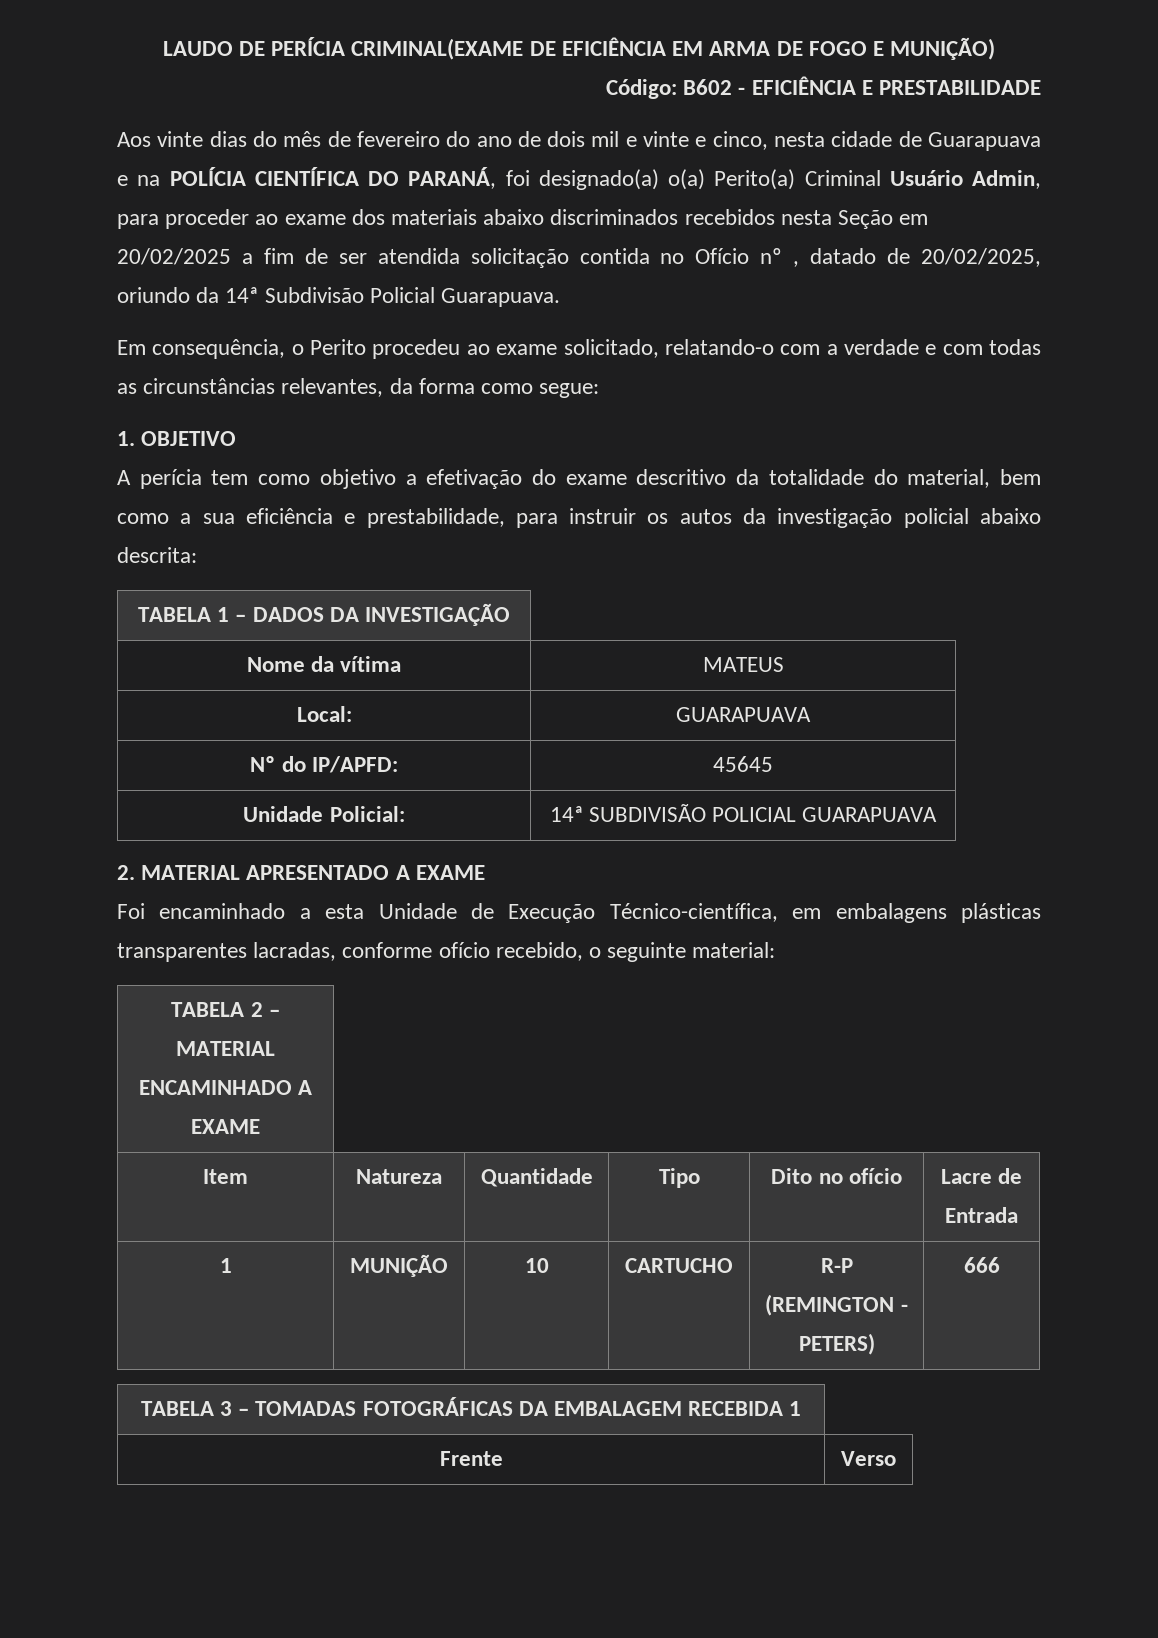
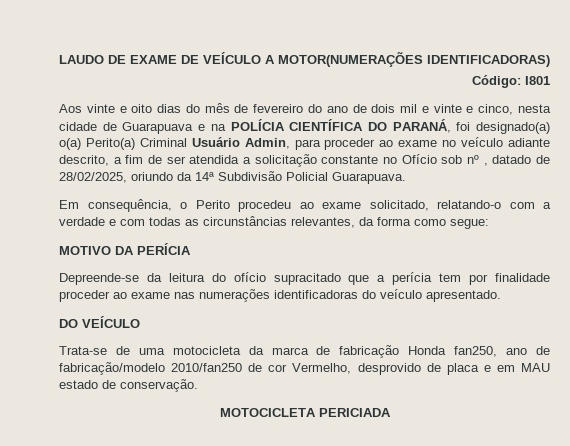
[271,37,996,60] [605,76,1042,99] PERÍCIA CRIMINAL(EXAME DE EFICIÊNCIA EM ARMA DE FOGO E MUNIÇÃO) // Código: B602 - EFICIÊNCIA E PRESTABILIDADE -> [130,52,550,67] [472,75,550,88] EXAME DE VEÍCULO A MOTOR(NUMERAÇÕES IDENTIFICADORAS) // Código: I801
(204, 139) none -> [119,104,153,113] e oito
[351,209,929,229] [117,248,231,265] dos materiais abaixo discriminados recebidos nesta Seção em 20/02/2025 -> [442,137,551,147] [59,155,109,166] no veículo adiante descrito,
[470,248,650,268] solicitação contida -> [243,154,379,167] a solicitação constante
(750, 256) none -> [441,155,463,164] sob
[921,248,1041,267] 20/02/2025, -> [59,172,127,183] 28/02/2025,
[117,431,237,446] [117,469,1041,489] [117,508,1041,528] [117,547,197,563] [137,603,511,626] [246,656,402,672] [702,657,784,672] [296,706,352,722] [676,707,811,722] [250,756,398,773] [713,756,773,772] [243,806,405,822] [549,804,938,822] [117,865,485,880] [117,903,1041,923] [117,942,776,962] [171,1002,280,1017] [176,1041,275,1056] [138,1080,313,1095] [191,1119,260,1134] [203,1169,248,1184] [356,1169,442,1184] [480,1168,593,1187] [658,1168,700,1188] [771,1168,902,1184] [940,1168,1023,1184] [945,1207,1018,1223] [219,1258,232,1273] [350,1254,448,1277] [524,1258,549,1273] [625,1258,733,1273] [820,1258,853,1273] [765,1294,908,1316] [798,1333,875,1355] [963,1257,1000,1273] [140,1397,802,1416] [439,1451,503,1466] [841,1451,896,1466] 1. OBJETIVO // A perícia tem como objetivo a efetivação do exame descritivo da totalidade do material, bem como a sua eficiência e prestabilidade, para instruir os autos da investigação policial abaixo descrita: // TABELA 1 – DADOS DA INVESTIGAÇÃO // Nome da vítima | MATEUS // Local: | GUARAPUAVA // Nº do IP/APFD: | 45645 // Unidade Policial: | 14ª SUBDIVISÃO POLICIAL GUARAPUAVA // 2. MATERIAL APRESENTADO A EXAME // Foi encaminhado a esta Unidade de Execução Técnico-científica, em embalagens plásticas transparentes lacradas, conforme ofício recebido, o seguinte material: // TABELA 2 – MATERIAL ENCAMINHADO A EXAME // Item | Natureza | Quantidade | Tipo | Dito no ofício | Lacre de Entrada // 1 | MUNIÇÃO | 10 | CARTUCHO | R-P (REMINGTON - PETERS) | 666 // TABELA 3 – TOMADAS FOTOGRÁFICAS DA EMBALAGEM RECEBIDA 1 // Frente | Verso -> [59,243,191,255] [59,272,551,285] [59,289,501,302] [59,316,140,328] [59,345,551,358] [59,362,551,375] [59,379,198,392] [219,408,391,417] MOTIVO DA PERÍCIA // Depreende-se da leitura do ofício supracitado que a perícia tem por finalidade proceder ao exame nas numerações identificadoras do veículo apresentado. // DO VEÍCULO // Trata-se de uma motocicleta da marca de fabricação Honda fan250, ano de fabricação/modelo 2010/fan250 de cor Vermelho, desprovido de placa e em MAU estado de conservação. // MOTOCICLETA PERICIADA

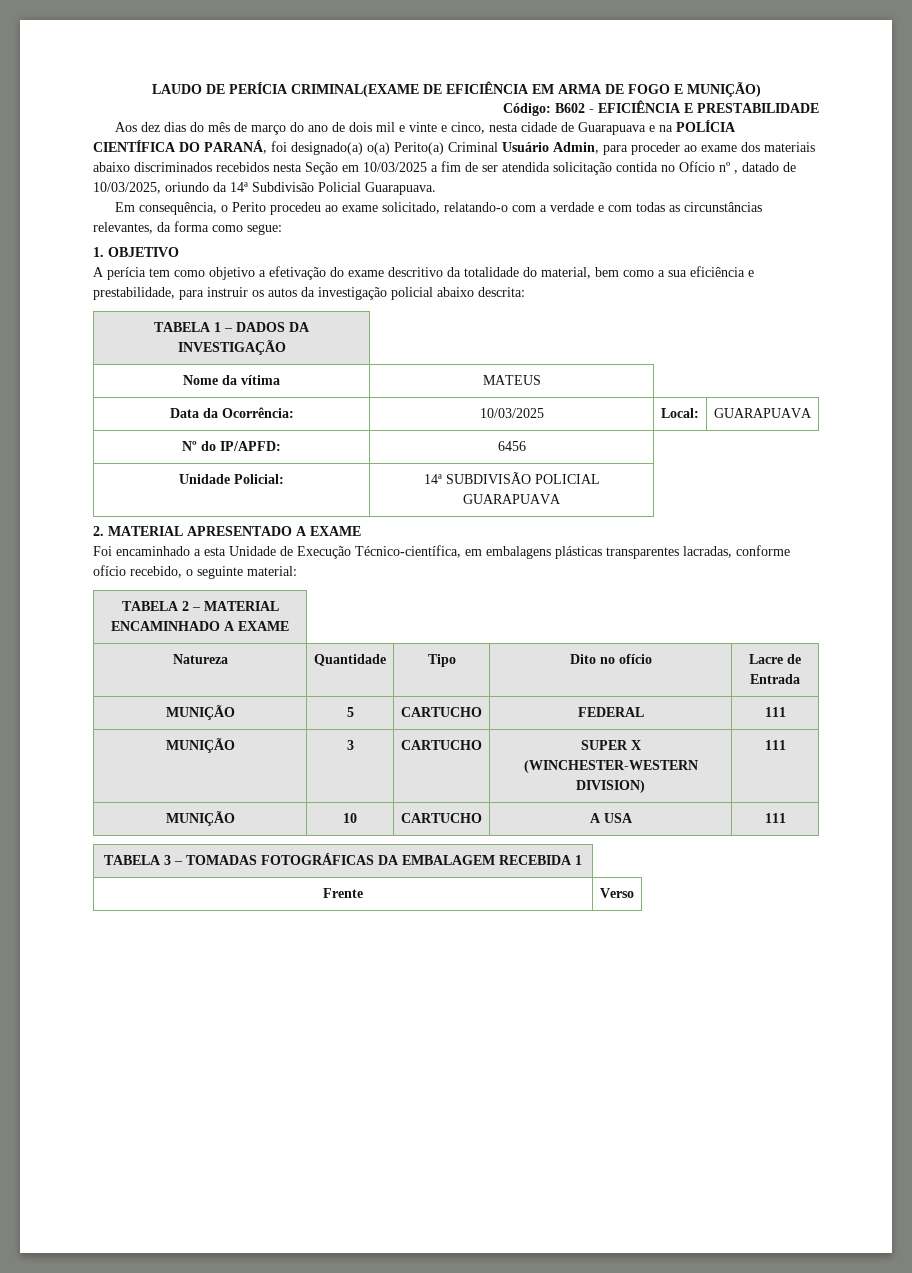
[130,52,550,67] [472,75,550,88] [59,104,153,113] EXAME DE VEÍCULO A MOTOR(NUMERAÇÕES IDENTIFICADORAS) // Código: I801 // Aos vinte e oito -> [228,81,761,97] [503,100,819,116] [114,122,160,132] PERÍCIA CRIMINAL(EXAME DE EFICIÊNCIA EM ARMA DE FOGO E MUNIÇÃO) // Código: B602 - EFICIÊNCIA E PRESTABILIDADE // Aos dez
[253,104,304,113] fevereiro -> [250,125,286,135] março
[442,137,551,147] [59,155,109,166] no veículo adiante descrito, -> [741,142,815,152] [93,162,427,175] dos materiais abaixo discriminados recebidos nesta Seção em 10/03/2025
[243,154,379,167] a solicitação constante -> [553,162,658,175] solicitação contida
[441,155,463,164] sob -> (715, 166) none
[59,172,127,183] 28/02/2025, -> [93,182,161,194] 10/03/2025,
[59,243,191,255] [59,272,551,285] [59,289,501,302] [59,316,140,328] [59,345,551,358] [59,362,551,375] [59,379,198,392] [219,408,391,417] MOTIVO DA PERÍCIA // Depreende-se da leitura do ofício supracitado que a perícia tem por finalidade proceder ao exame nas numerações identificadoras do veículo apresentado. // DO VEÍCULO // Trata-se de uma motocicleta da marca de fabricação Honda fan250, ano de fabricação/modelo 2010/fan250 de cor Vermelho, desprovido de placa e em MAU estado de conservação. // MOTOCICLETA PERICIADA -> [93,247,179,257] [93,266,754,280] [93,287,525,300] [154,322,310,332] [177,340,286,355] [183,375,280,385] [482,375,541,385] [169,407,294,418] [479,408,544,418] [661,408,699,418] [714,408,812,418] [182,441,281,451] [497,441,526,451] [179,474,284,484] [423,472,600,484] [463,494,561,504] [93,526,361,536] [93,545,790,559] [93,565,297,579] [121,601,279,611] [111,621,289,631] [172,654,228,664] [314,654,386,666] [427,654,456,667] [569,654,652,664] [749,654,801,664] [750,674,800,684] [165,705,235,720] [346,707,354,717] [401,707,482,717] [577,707,644,717] [764,707,786,717] [165,738,235,753] [346,740,354,750] [401,740,482,750] [580,740,641,750] [523,760,698,773] [576,780,645,793] [764,740,786,750] [165,811,235,826] [343,813,357,823] [401,813,482,823] [589,813,633,823] [764,813,786,823] [104,853,582,865] [323,888,363,898] [600,888,634,898] 1. OBJETIVO // A perícia tem como objetivo a efetivação do exame descritivo da totalidade do material, bem como a sua eficiência e prestabilidade, para instruir os autos da investigação policial abaixo descrita: // TABELA 1 – DADOS DA INVESTIGAÇÃO // Nome da vítima | MATEUS // Data da Ocorrência: | 10/03/2025 | Local: | GUARAPUAVA // Nº do IP/APFD: | 6456 // Unidade Policial: | 14ª SUBDIVISÃO POLICIAL GUARAPUAVA // 2. MATERIAL APRESENTADO A EXAME // Foi encaminhado a esta Unidade de Execução Técnico-científica, em embalagens plásticas transparentes lacradas, conforme ofício recebido, o seguinte material: // TABELA 2 – MATERIAL ENCAMINHADO A EXAME // Natureza | Quantidade | Tipo | Dito no ofício | Lacre de Entrada // MUNIÇÃO | 5 | CARTUCHO | FEDERAL | 111 // MUNIÇÃO | 3 | CARTUCHO | SUPER X (WINCHESTER-WESTERN DIVISION) | 111 // MUNIÇÃO | 10 | CARTUCHO | A USA | 111 // TABELA 3 – TOMADAS FOTOGRÁFICAS DA EMBALAGEM RECEBIDA 1 // Frente | Verso

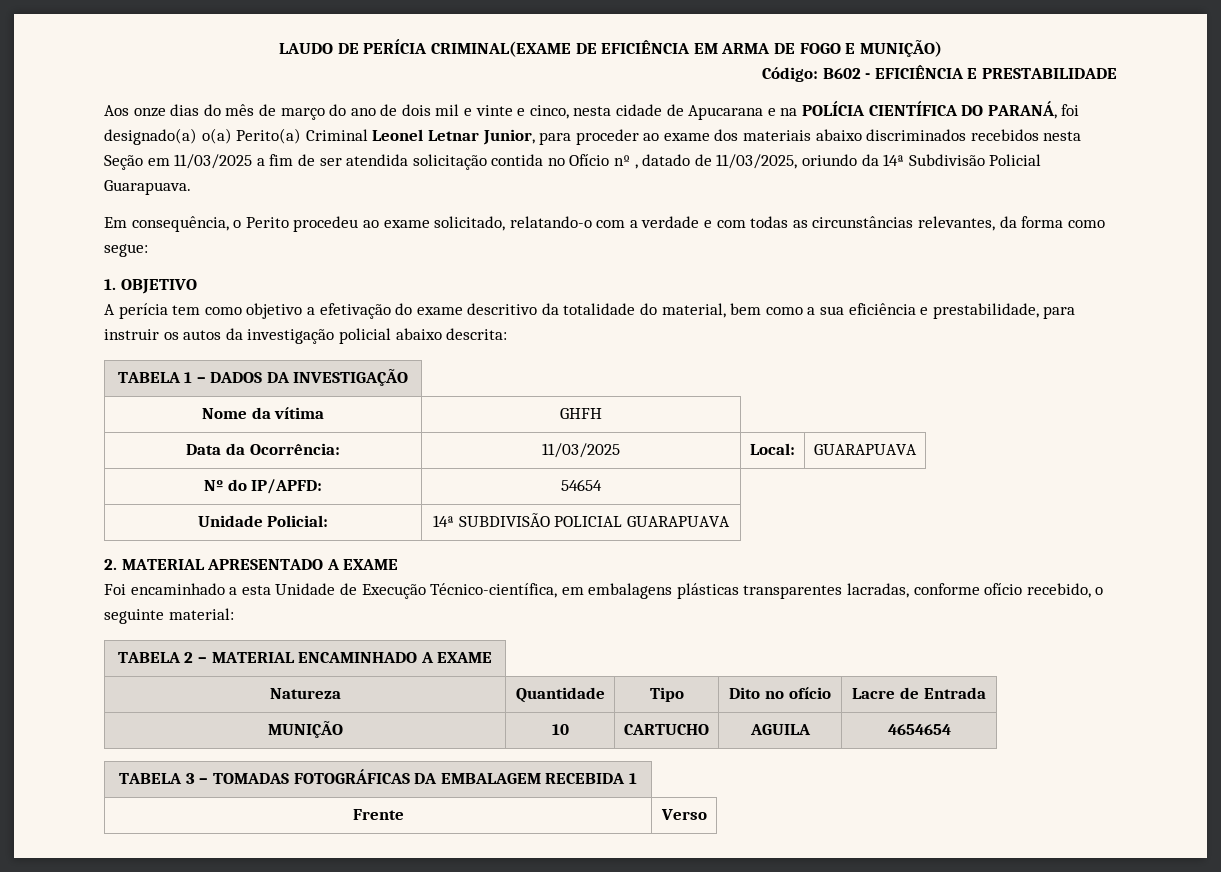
[140,122,160,132] dez -> [133,108,166,117] onze
[577,122,646,135] Guarapuava -> [688,105,764,120] Apucarana
[502,142,599,154] Usuário Admin, -> [372,129,535,145] Leonel Letnar Junior,
[363,162,427,172] 10/03/2025 -> [174,154,253,169] 11/03/2025
[93,182,161,194] 10/03/2025, -> [716,154,798,169] 11/03/2025,
[482,375,541,385] MATEUS -> [560,408,602,419] GHFH
[479,408,544,418] 10/03/2025 -> [542,443,620,458] 11/03/2025
[497,441,526,451] 6456 -> [561,479,602,491] 54654
[165,705,235,720] [346,707,354,717] [401,707,482,717] [577,707,644,717] [764,707,786,717] [165,738,235,753] [346,740,354,750] [401,740,482,750] [580,740,641,750] [523,760,698,773] [576,780,645,793] [764,740,786,750] // MUNIÇÃO | 5 | CARTUCHO | FEDERAL | 111 // MUNIÇÃO | 3 | CARTUCHO | SUPER X (WINCHESTER-WESTERN DIVISION) | 111 -> (986, 693) none
[589,813,633,823] [764,813,786,823] A USA | 111 -> [749,724,811,735] [887,724,951,735] AGUILA | 4654654

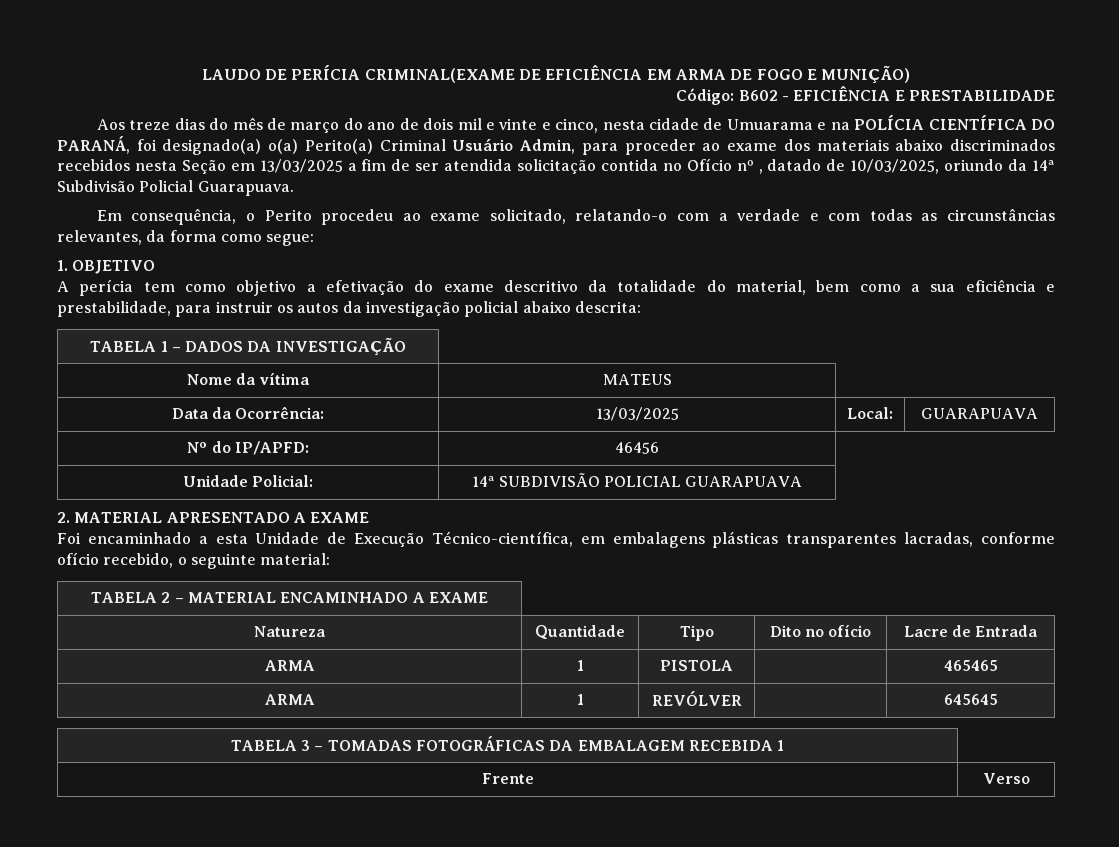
[133,108,166,117] onze -> [129,120,171,130] treze
[688,105,764,120] Apucarana -> [726,119,813,130] Umuarama
[372,129,535,145] Leonel Letnar Junior, -> [452,138,576,154] Usuário Admin,
[174,154,253,169] 11/03/2025 -> [259,159,343,173] 13/03/2025
[716,154,798,169] 11/03/2025, -> [850,159,940,174] 10/03/2025,
[560,408,602,419] GHFH -> [602,374,672,385] MATEUS
[542,443,620,458] 11/03/2025 -> [595,407,679,421] 13/03/2025
[561,479,602,491] 54654 -> [615,442,659,454] 46456
[267,721,343,738] [551,724,569,735] [624,724,709,735] [749,724,811,735] [887,724,951,735] MUNIÇÃO | 10 | CARTUCHO | AGUILA | 4654654 -> [264,660,315,671] [576,660,584,671] [660,660,733,671] [943,660,998,671] [264,694,315,705] [576,694,584,705] [651,691,742,706] [943,694,998,705] ARMA | 1 | PISTOLA | | 465465 // ARMA | 1 | REVÓLVER | | 645645

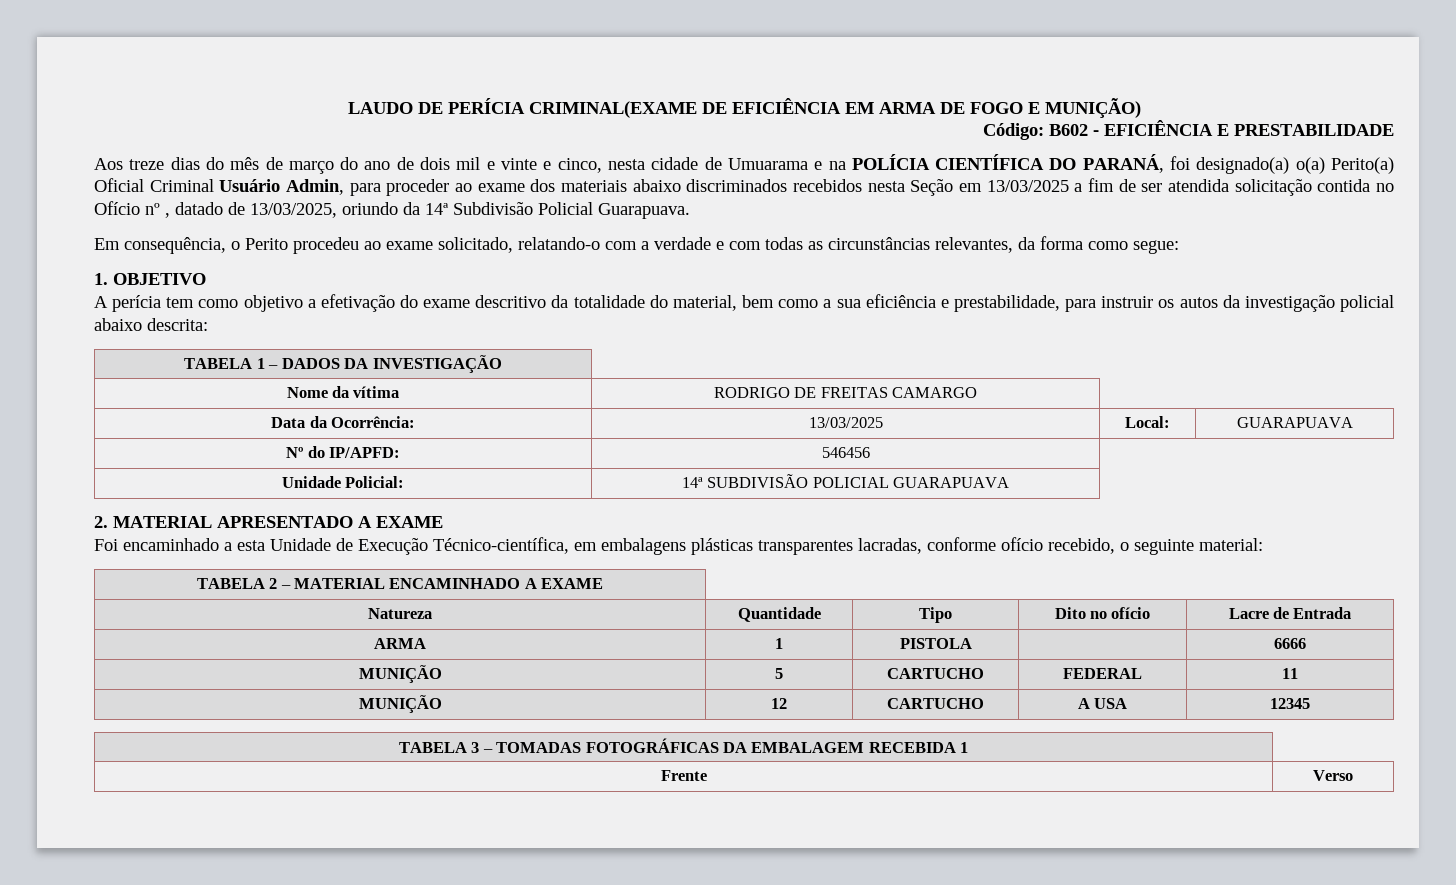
(373, 146) none -> [94,178,144,192] Oficial
[850,159,940,174] 10/03/2025, -> [250,203,337,218] 13/03/2025,
[602,374,672,385] MATEUS -> [713,387,978,398] RODRIGO DE FREITAS CAMARGO
[615,442,659,454] 46456 -> [821,447,870,458] 546456
[943,660,998,671] [264,694,315,705] [576,694,584,705] [651,691,742,706] [943,694,998,705] 465465 // ARMA | 1 | REVÓLVER | | 645645 -> [1274,638,1306,649] [358,665,442,683] [775,668,784,679] [887,668,985,679] [1063,668,1142,679] [1282,668,1298,679] [358,695,442,713] [771,698,788,709] [887,698,985,709] [1077,698,1128,709] [1270,698,1310,709] 6666 // MUNIÇÃO | 5 | CARTUCHO | FEDERAL | 11 // MUNIÇÃO | 12 | CARTUCHO | A USA | 12345

